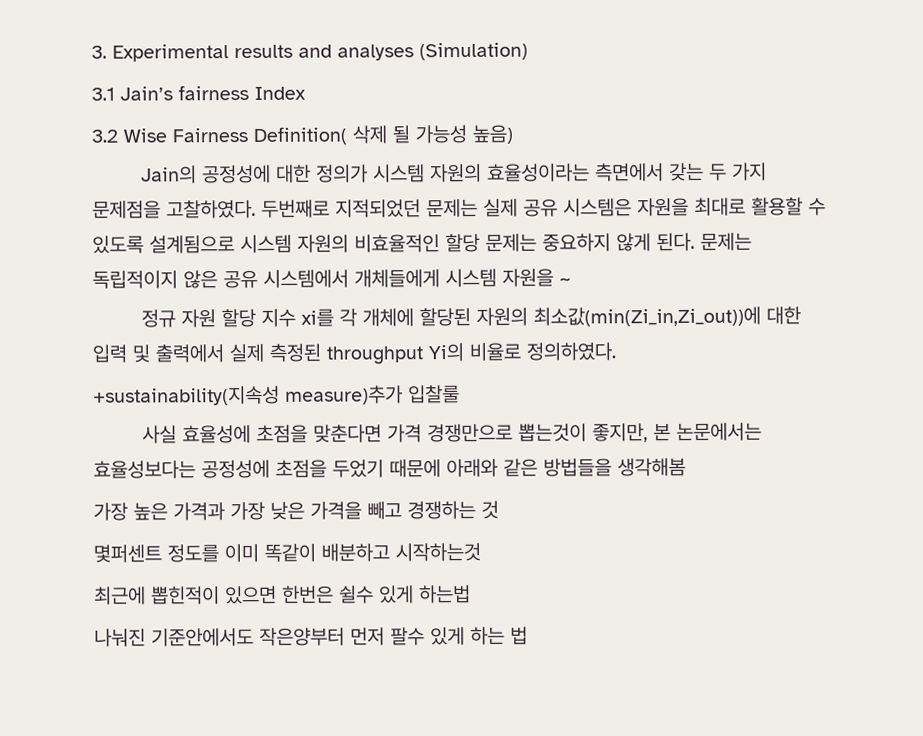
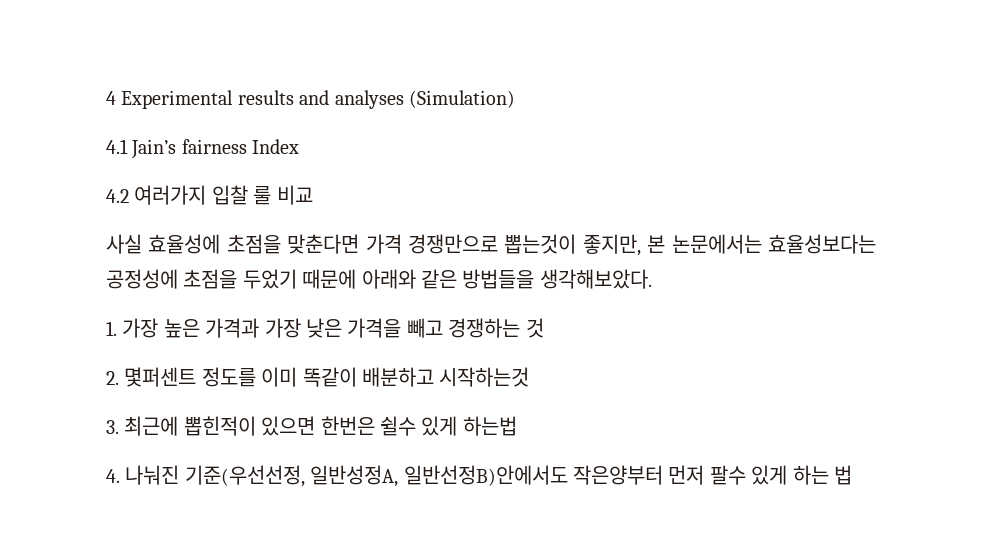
[91,45,107,59] 3. -> [106,91,116,105] 4
[91,87,115,101] 3.1 -> [106,139,128,154] 4.1
[91,124,513,145] [141,162,768,184] [92,197,826,219] [92,232,752,254] [92,268,571,289] [141,306,802,328] [92,342,616,365] [93,385,460,406] 3.2 Wise Fairness Definition( 삭제 될 가능성 높음) // Jain의 공정성에 대한 정의가 시스템 자원의 효율성이라는 측면에서 갖는 두 가지 문제점을 고찰하였다. 두번째로 지적되었던 문제는 실제 공유 시스템은 자원을 최대로 활용할 수 있도록 설계됨으로 시스템 자원의 비효율적인 할당 문제는 중요하지 않게 된다. 문제는 독립적이지 않은 공유 시스템에서 개체들에게 시스템 자원을 ~ // 정규 자원 할당 지수 xi를 각 개체에 할당된 자원의 최소값(min(Zi_in,Zi_out))에 대한 입력 및 출력에서 실제 측정된 throughput Yi의 비율로 정의하였다. // +sustainability(지속성 measure)추가 입찰룰 -> [106,185,313,205] 4.2 여러가지 입찰 룰 비교
[617,457,686,477] 생각해봄 // -> [539,269,652,289] [106,321,117,336] 생각해보았다. // 1.
(499, 509) none -> [106,371,119,385] 2.
(481, 552) none -> [106,420,119,434] 3.
[94,627,254,647] 나눠진 기준안에서도 -> [106,465,568,487] 4. 나눠진 기준(우선선정, 일반성정A, 일반선정B)안에서도

